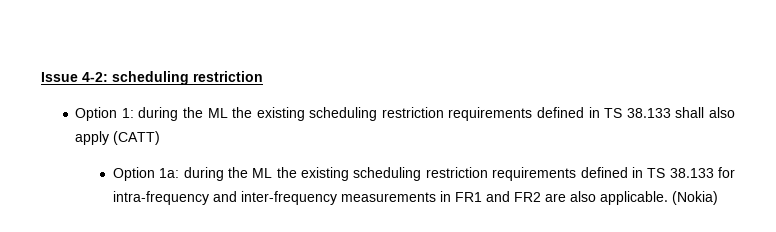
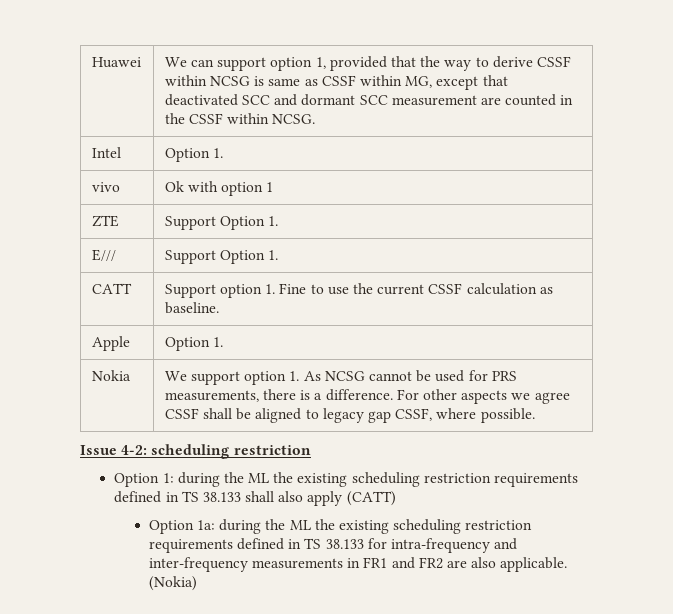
(41, 77) none -> [91,57,141,68] [164,56,571,71] [164,75,508,90] [164,94,574,106] [164,113,316,124] [91,147,121,158] [164,148,224,162] [91,182,120,192] [164,181,274,196] [91,215,119,227] [164,216,279,230] [91,249,116,261] [164,250,279,264] [91,283,132,294] [164,283,553,298] [164,302,219,314] [91,336,130,351] [164,337,224,351] [91,370,131,381] [164,370,517,385] [164,389,570,404] [164,408,535,423] Huawei | We can support option 1, provided that the way to derive CSSF within NCSG is same as CSSF within MG, except that deactivated SCC and dormant SCC measurement are counted in the CSSF within NCSG. // Intel | Option 1. // vivo | Ok with option 1 // ZTE | Support Option 1. // E/// | Support Option 1. // CATT | Support option 1. Fine to use the current CSSF calculation as baseline. // Apple | Option 1. // Nokia | We support option 1. As NCSG cannot be used for PRS measurements, there is a difference. For other aspects we agree CSSF shall be aligned to legacy gap CSSF, where possible. //

